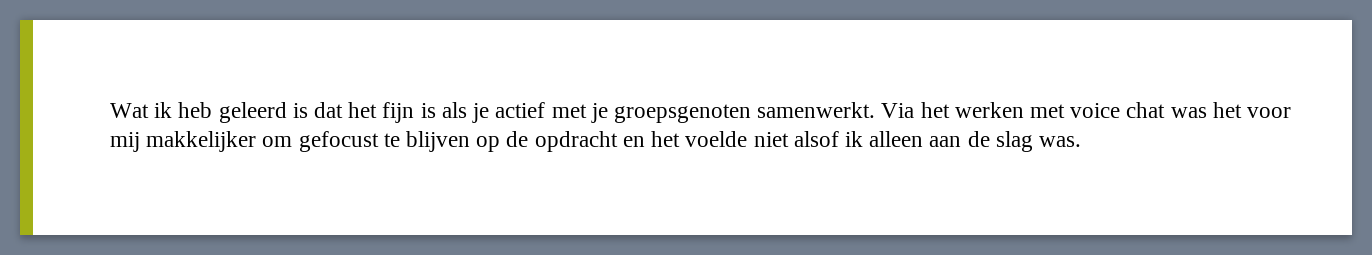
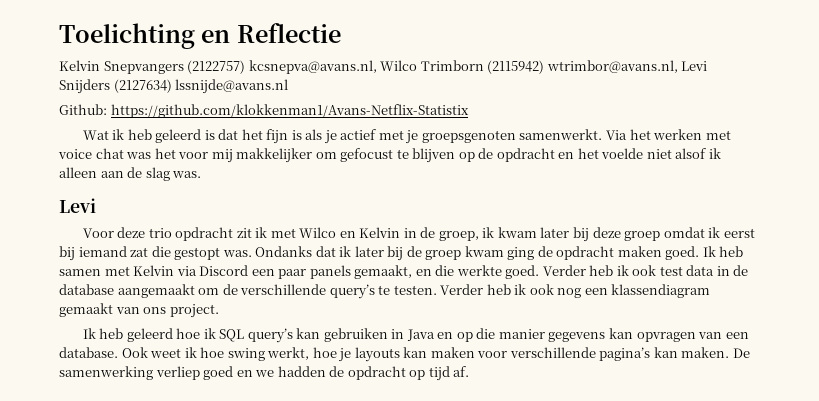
(110, 110) none -> [59,23,341,49] [59,60,708,74] [59,79,289,94] [59,104,469,118] Toelichting en Reflectie // Kelvin Snepvangers (2122757) kcsnepva@avans.nl, Wilco Trimborn (2115942) wtrimbor@avans.nl, Levi Snijders (2127634) lssnijde@avans.nl // Github: https://github.com/klokkenman1/Avans-Netflix-Statistix //
(1081, 141) none -> [59,198,96,213] [82,227,755,242] [59,246,744,261] [59,265,749,279] [59,284,711,299] [59,303,219,318] [82,328,749,343] [59,347,750,362] [59,366,470,381] // Levi // Voor deze trio opdracht zit ik met Wilco en Kelvin in de groep, ik kwam later bij deze groep omdat ik eerst bij iemand zat die gestopt was. Ondanks dat ik later bij de groep kwam ging de opdracht maken goed. Ik heb samen met Kelvin via Discord een paar panels gemaakt, en die werkte goed. Verder heb ik ook test data in de database aangemaakt om de verschillende query’s te testen. Verder heb ik ook nog een klassendiagram gemaakt van ons project. // Ik heb geleerd hoe ik SQL query’s kan gebruiken in Java en op die manier gegevens kan opvragen van een database. Ook weet ik hoe swing werkt, hoe je layouts kan maken voor verschillende pagina’s kan maken. De samenwerking verliep goed en we hadden de opdracht op tijd af.

